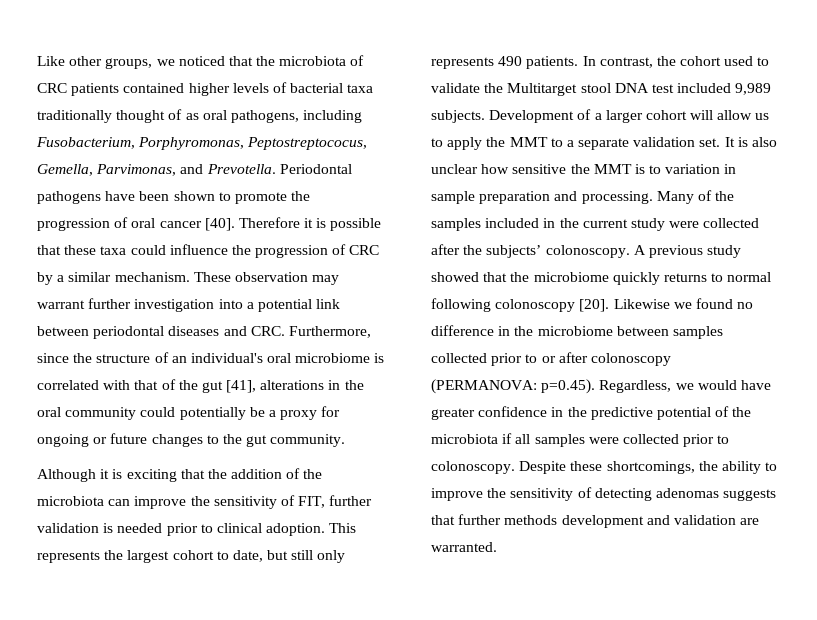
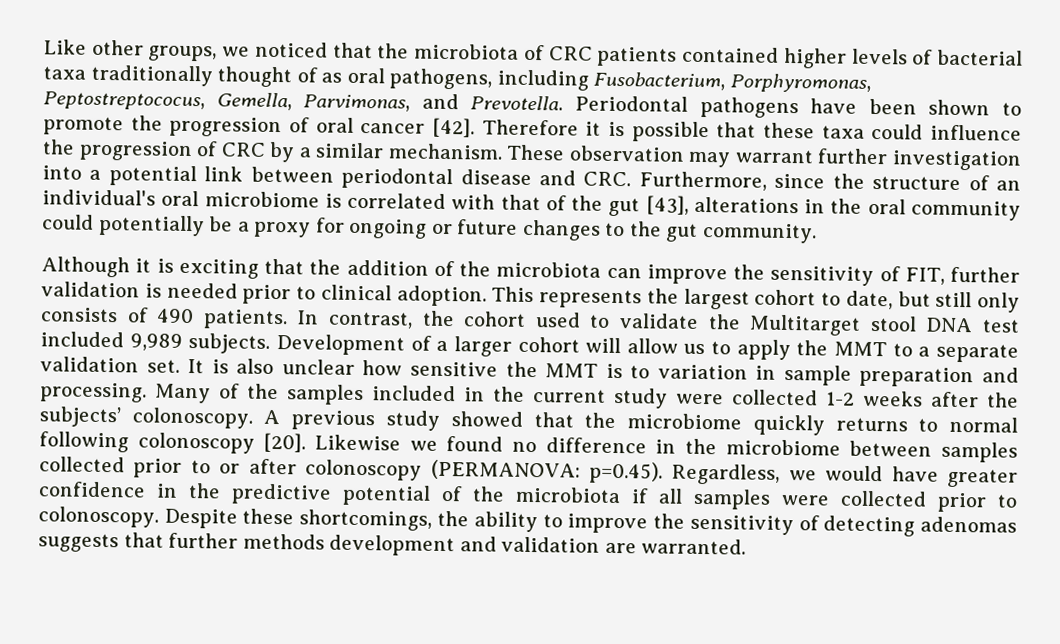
[204,218,235,231] [40]. -> [432,117,476,138] [42].
[168,326,220,336] diseases -> [460,169,532,186] disease
[226,380,257,393] [41], -> [645,195,689,215] [43],
[431,57,494,69] represents -> [40,307,149,323] consists of
(760, 223) none -> [826,390,923,407] 1-2 weeks

